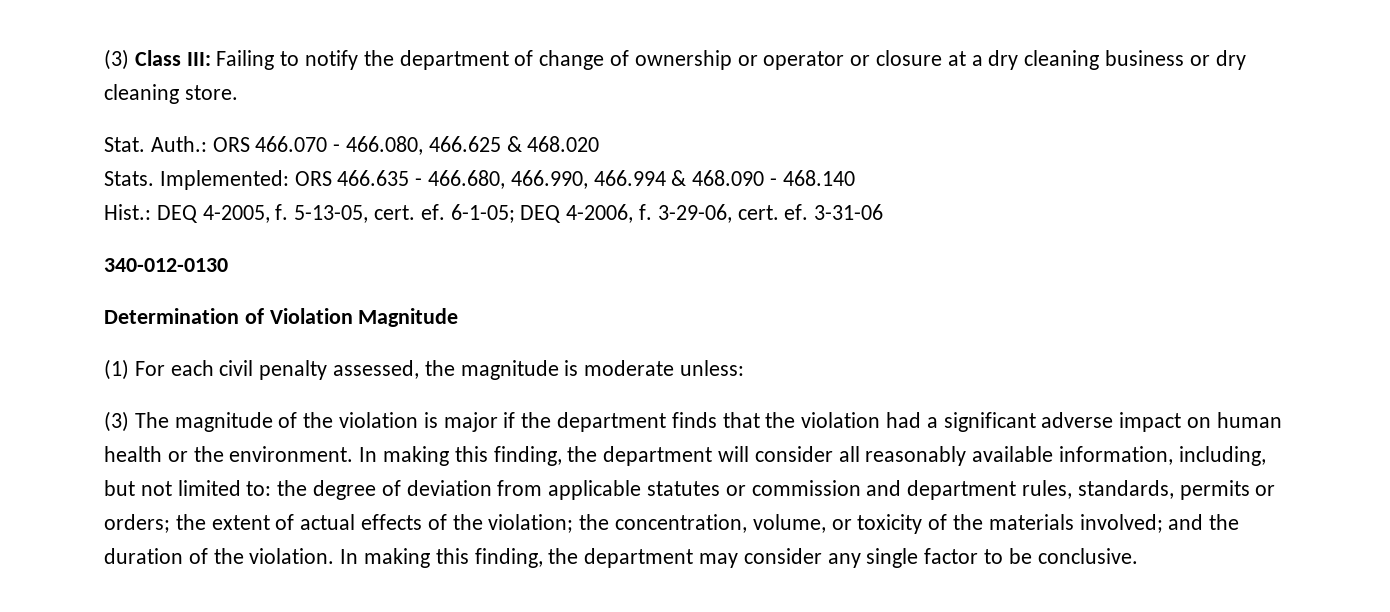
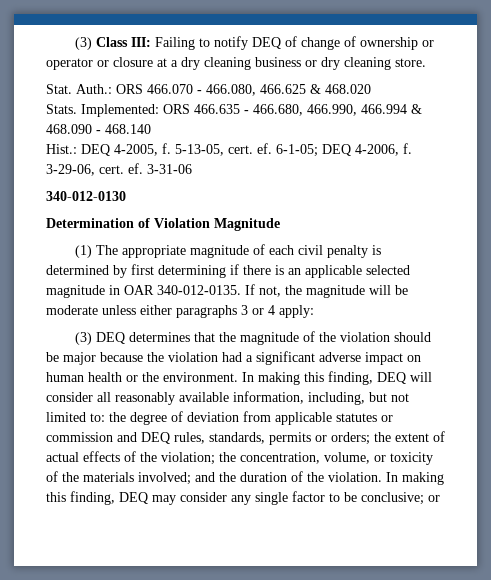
[363,50,509,70] the department -> [252,37,282,49] DEQ
[134,360,745,380] [104,411,760,432] For each civil penalty assessed, the magnitude is moderate unless: // (3) The magnitude of the violation is major if the department finds that -> [96,244,382,258] [46,264,410,278] [46,284,408,298] [46,305,314,318] [75,331,432,345] [46,352,143,365] The appropriate magnitude of each civil penalty is determined by first determining if there is an applicable selected magnitude in OAR 340-012-0135. If not, the magnitude will be moderate unless either paragraphs 3 or 4 apply: // (3) DEQ determines that the magnitude of the violation should be major because
[567,446,713,466] the department -> [377,372,406,384] DEQ
[907,480,1017,500] department -> [141,432,170,444] DEQ
[548,548,694,568] the department -> [119,492,148,504] DEQ
[1037,548,1138,564] conclusive. -> [361,492,440,505] conclusive; or

